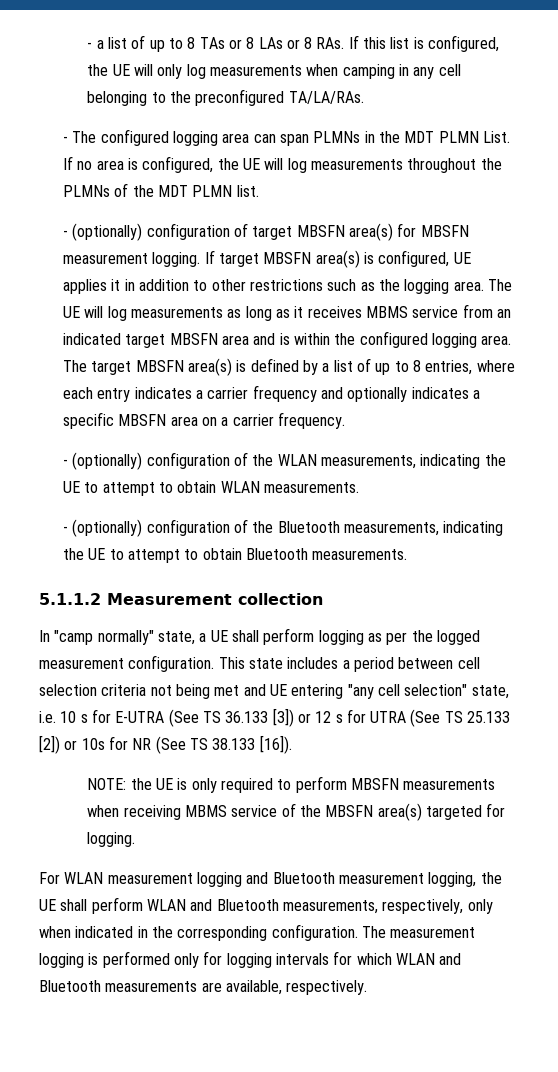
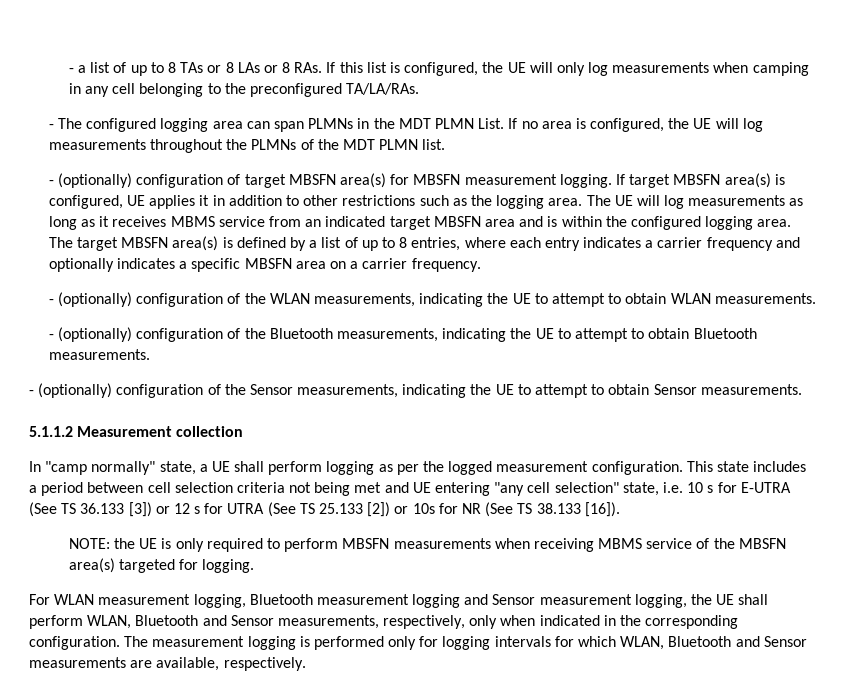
(408, 554) none -> [29,383,802,398] // - (optionally) configuration of the Sensor measurements, indicating the UE to attempt to obtain Sensor measurements.
(193, 878) none -> [193,594,409,608] logging, Bluetooth measurement
[272,872,335,884] Bluetooth -> [492,594,536,605] Sensor
[146,899,279,911] WLAN and Bluetooth -> [87,615,274,629] WLAN, Bluetooth and Sensor
[395,953,462,965] [39,980,101,992] WLAN and Bluetooth -> [620,636,807,650] WLAN, Bluetooth and Sensor

